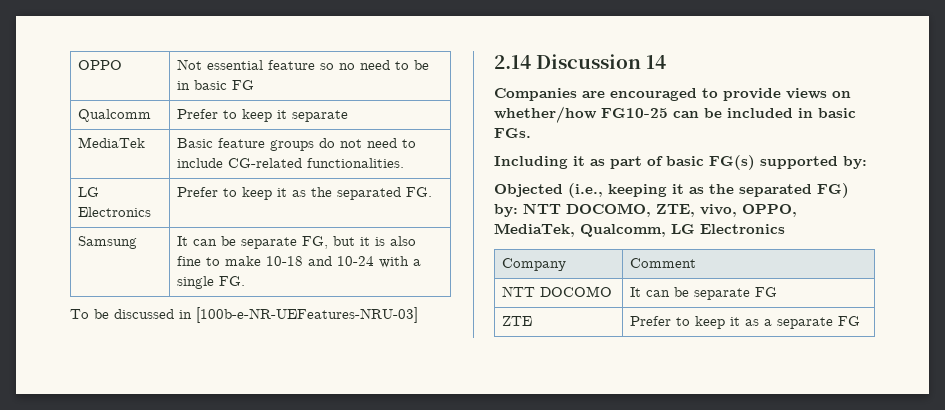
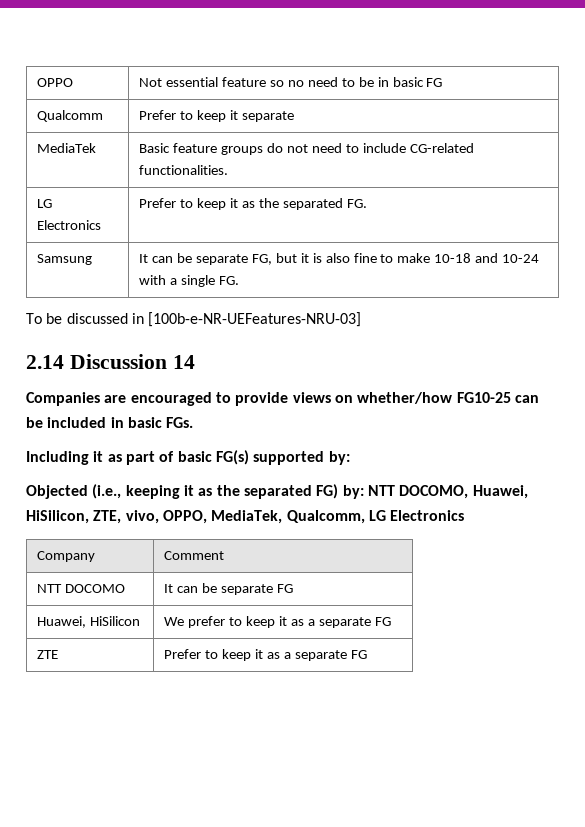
(651, 210) none -> [472,485,528,499] [26,510,89,524] Huawei, HiSilicon,
(778, 292) none -> [37,616,141,628] [164,616,391,628] // Huawei, HiSilicon | We prefer to keep it as a separate FG

